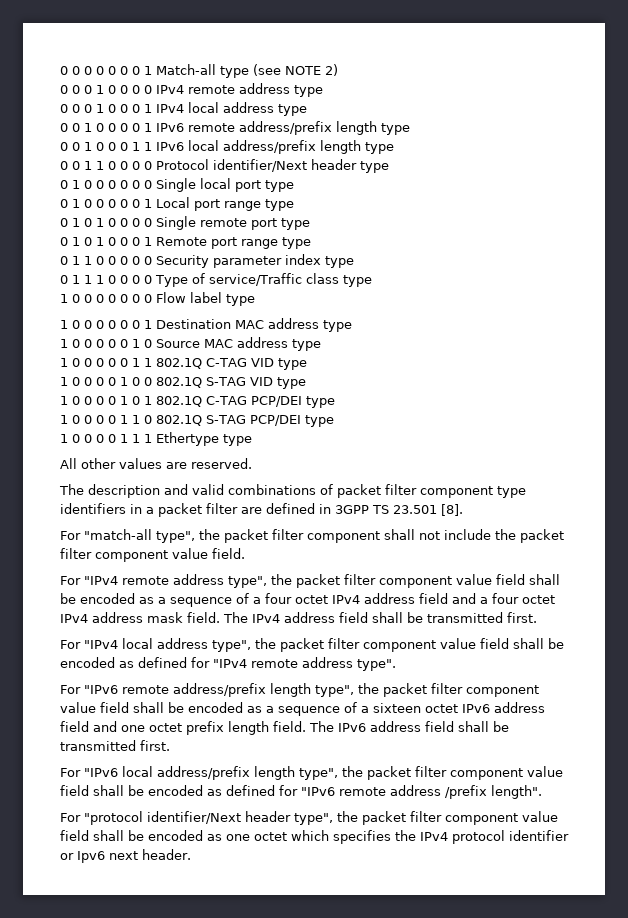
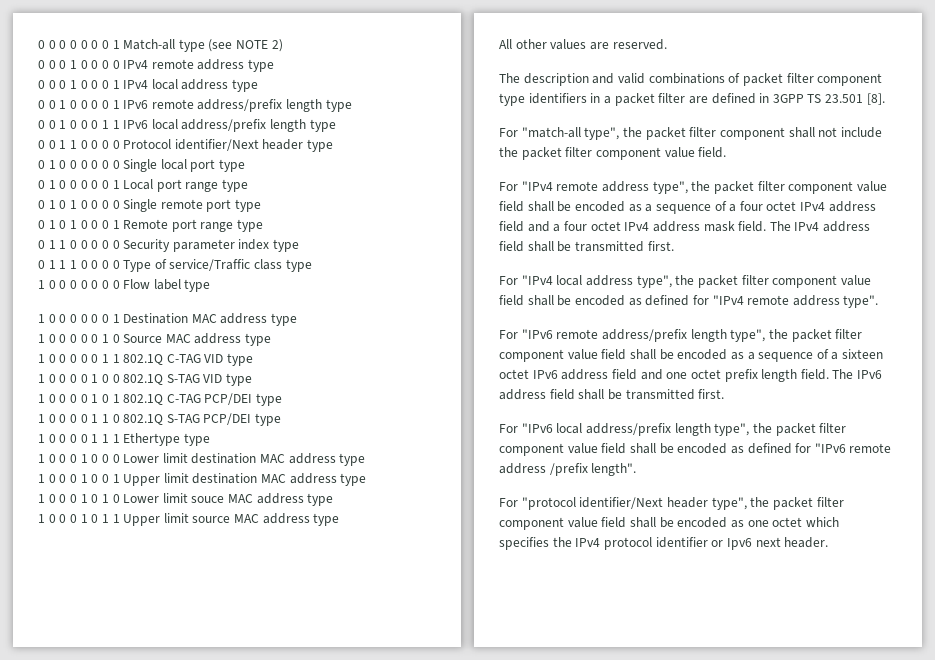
(252, 440) none -> [38,453,366,466] [38,473,367,486] [38,493,334,506] [38,513,340,526] // 1 0 0 0 1 0 0 0 Lower limit destination MAC address type // 1 0 0 0 1 0 0 1 Upper limit destination MAC address type // 1 0 0 0 1 0 1 0 Lower limit souce MAC address type // 1 0 0 0 1 0 1 1 Upper limit source MAC address type

